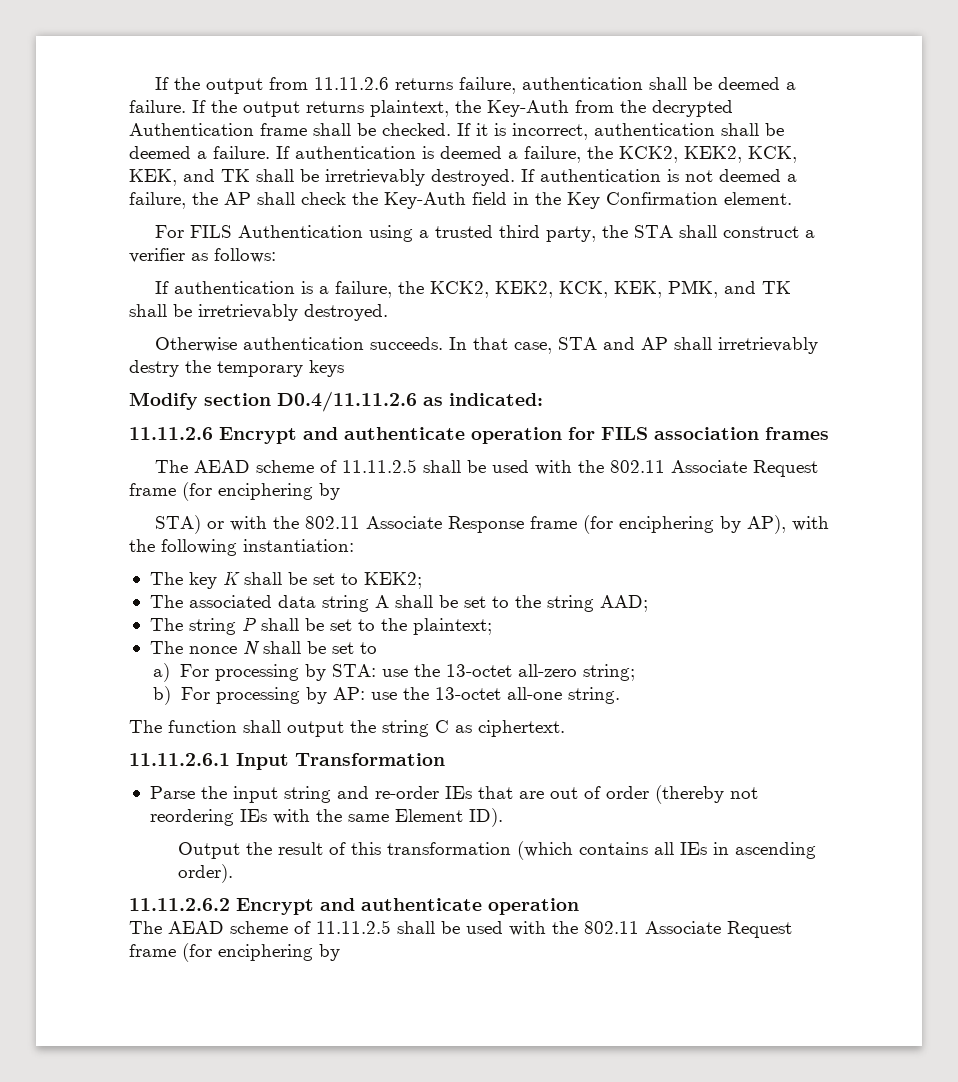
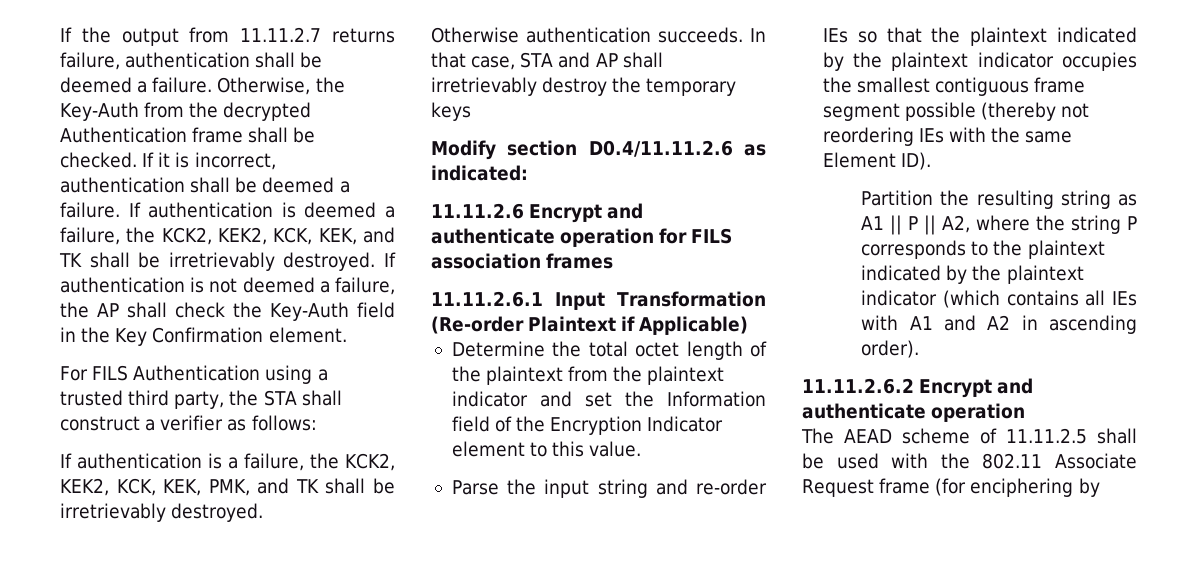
[313,77,389,90] 11.11.2.6 -> [240,27,322,42] 11.11.2.7
[192,100,449,117] If the output returns plaintext, -> [217,77,311,95] Otherwise,
[129,360,179,377] destry -> [542,77,608,96] destroy
[154,459,818,477] [129,482,340,501] [154,515,829,534] [129,539,354,556] [149,571,422,589] [149,595,648,612] [149,617,492,635] [149,641,377,656] [153,663,635,682] [153,686,620,705] [129,720,565,737] [129,753,445,770] The AEAD scheme of 11.11.2.5 shall be used with the 802.11 Associate Request frame (for enciphering by // STA) or with the 802.11 Associate Response frame (for enciphering by AP), with the following instantiation: // The key K shall be set to KEK2; // The associated data string A shall be set to the string AAD; // The string P shall be set to the plaintext; // The nonce N shall be set to // a) For processing by STA: use the 13-octet all-zero string; // b) For processing by AP: use the 13-octet all-one string. // The function shall output the string C as ciphertext. // 11.11.2.6.1 Input Transformation -> [431,291,767,310] [431,316,749,335] [451,341,767,360] [451,366,725,385] [451,391,766,407] [451,416,724,435] [451,441,642,457] 11.11.2.6.1 Input Transformation (Re-order Plaintext if Applicable) // Determine the total octet length of the plaintext from the plaintext indicator and set the Information field of the Encryption Indicator element to this value.
[477,786,649,799] that are out of order -> [857,27,1137,46] [822,52,1137,71] [822,77,1086,96] [822,102,977,121] so that the plaintext indicated by the plaintext indicator occupies the smallest contiguous frame segment possible
[177,841,707,860] Output the result of this transformation (which contains all IEs -> [861,190,1137,209] [861,215,1137,235] [861,240,1105,259] [861,265,1084,284] [861,290,1137,308] [861,315,1011,331] Partition the resulting string as A1 || P || A2, where the string P corresponds to the plaintext indicated by the plaintext indicator (which contains all IEs with A1 and A2

